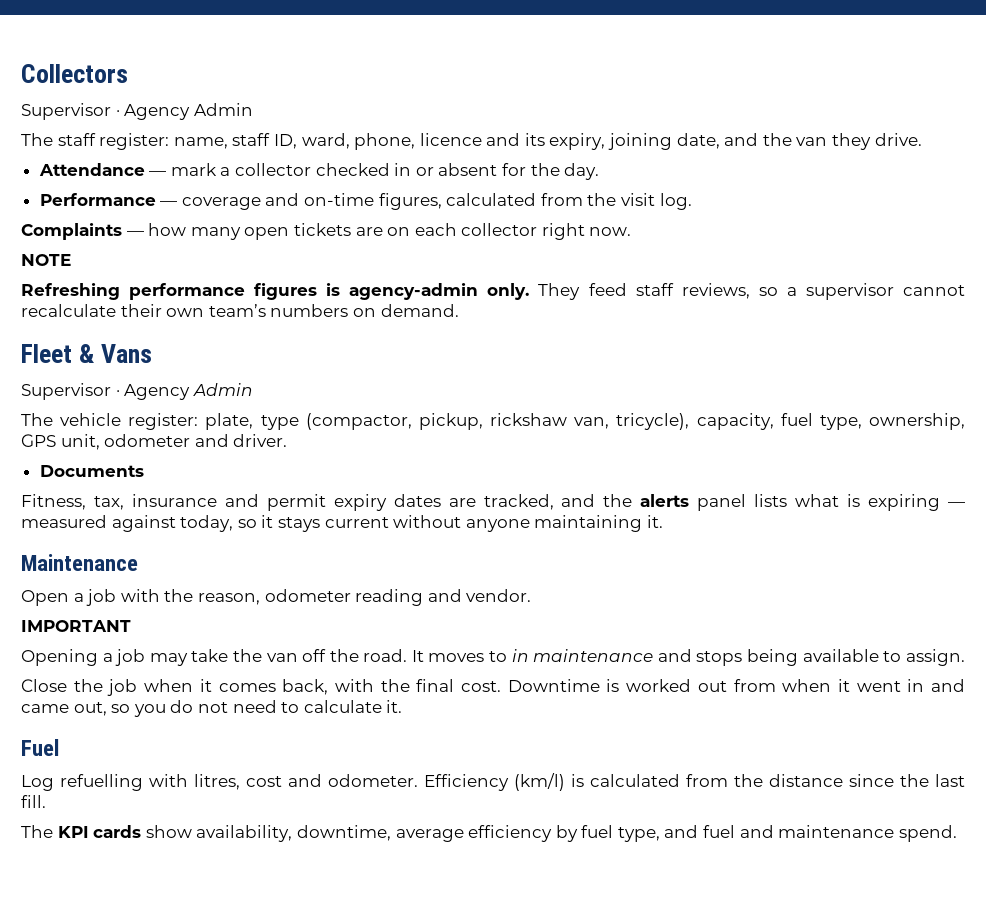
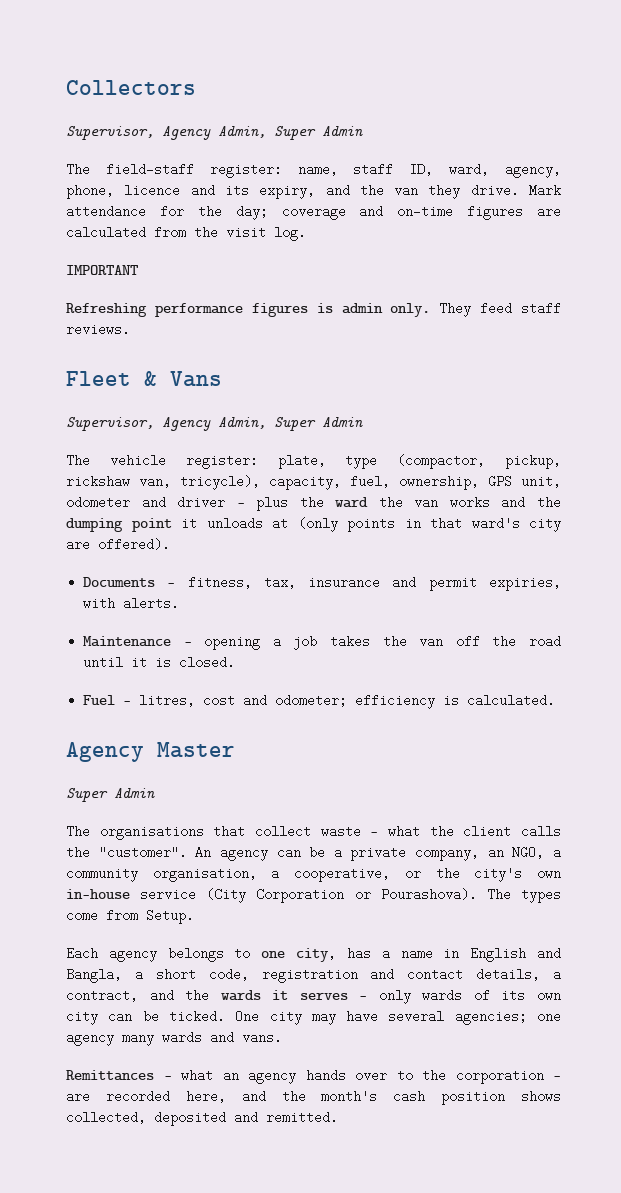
[21,103,253,120] [21,133,96,146] Supervisor · Agency Admin // The staff -> [66,126,363,140] [66,163,194,176] Supervisor, Agency Admin, Super Admin // The field-staff
(350, 141) none -> [504,163,561,178] agency,
[608,133,720,150] joining date, -> (316, 191) none
[38,163,600,180] [39,193,178,206] // Attendance — mark a collector checked in or absent for the day. // Performance — -> [529,184,561,197] [66,205,268,220] Mark attendance for the day;
[378,193,442,210] figures, -> [467,205,561,220] figures are
[21,223,632,240] [21,254,71,266] Complaints — how many open tickets are on each collector right now. // NOTE -> [66,265,138,275] IMPORTANT
[349,283,479,300] agency-admin -> [341,303,383,314] admin
[681,283,966,300] [21,304,459,317] reviews, so a supervisor cannot recalculate their own team’s numbers on demand. -> [66,323,130,336] reviews.
[21,383,191,400] Supervisor · Agency -> [66,417,316,431] Supervisor, Agency Admin, Super
[780,413,862,430] fuel type, -> [350,475,390,488] fuel,
[233,434,288,447] driver. -> [177,496,561,511] [66,517,561,532] [66,538,170,551] driver — plus the ward the van works and the dumping point it unloads at (only points in that ward's city are offered).
[21,494,86,510] // Fitness, -> [167,576,252,589] — fitness,
[333,494,965,511] [21,515,663,532] [21,554,138,571] [21,589,532,606] [21,620,131,632] [21,649,965,666] [21,679,966,696] [21,700,403,717] [21,739,59,756] [21,773,965,791] [21,795,46,808] [21,825,957,842] expiry dates are tracked, and the alerts panel lists what is expiring — measured against today, so it stays current without anyone maintaining it. // Maintenance // Open a job with the reason, odometer reading and vendor. // IMPORTANT // Opening a job may take the van off the road. It moves to in maintenance and stops being available to assign. // Close the job when it comes back, with the final cost. Downtime is worked out from when it went in and came out, so you do not need to calculate it. // Fuel // Log refuelling with litres, cost and odometer. Efficiency (km/l) is calculated from the distance since the last fill. // The KPI cards show availability, downtime, average efficiency by fuel type, and fuel and maintenance spend. -> [488,576,561,591] [83,597,180,610] [83,635,562,650] [83,656,236,669] [83,694,556,709] [66,742,235,762] [66,788,155,802] [66,825,561,840] [66,846,561,861] [66,867,561,882] [66,888,562,903] [66,909,194,924] [66,947,561,962] [66,968,561,983] [66,989,561,1004] [66,1010,561,1025] [66,1031,282,1046] [66,1069,561,1084] [66,1090,561,1105] [66,1111,338,1126] expiries, with alerts. // Maintenance — opening a job takes the van off the road until it is closed. // Fuel — litres, cost and odometer; efficiency is calculated. // Agency Master // Super Admin // The organisations that collect waste — what the client calls the "customer". An agency can be a private company, an NGO, a community organisation, a cooperative, or the city's own in-house service (City Corporation or Pourashova). The types come from Setup. // Each agency belongs to one city, has a name in English and Bangla, a short code, registration and contact details, a contract, and the wards it serves — only wards of its own city can be ticked. One city may have several agencies; one agency many wards and vans. // Remittances — what an agency hands over to the corporation — are recorded here, and the month's cash position shows collected, deposited and remitted.

